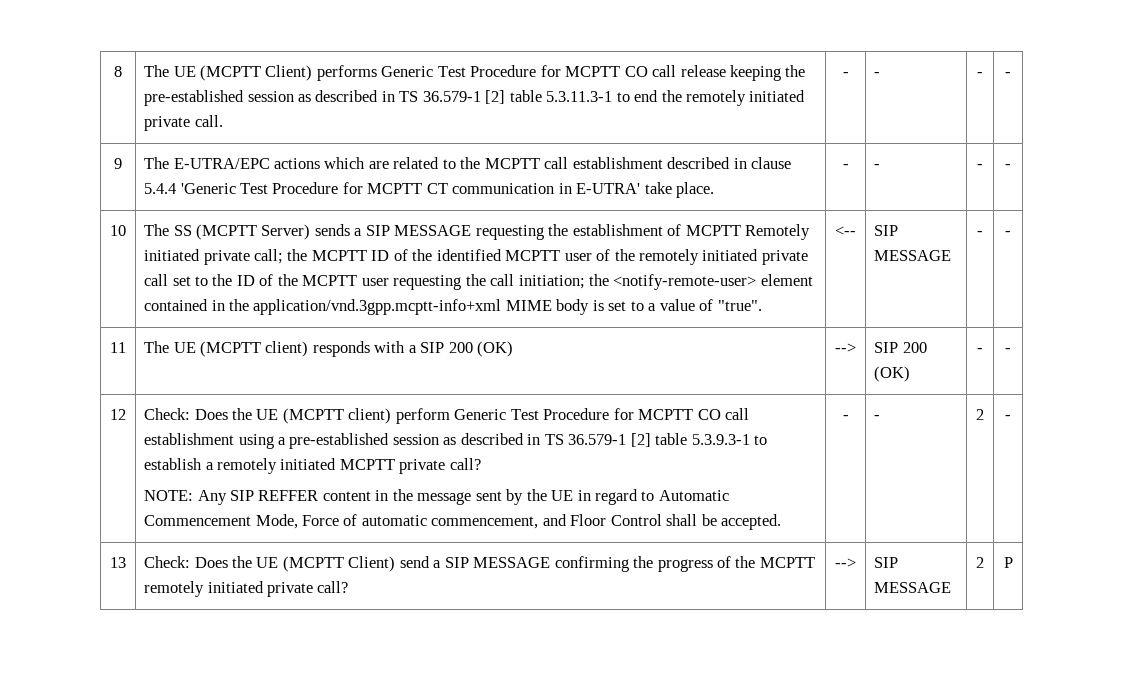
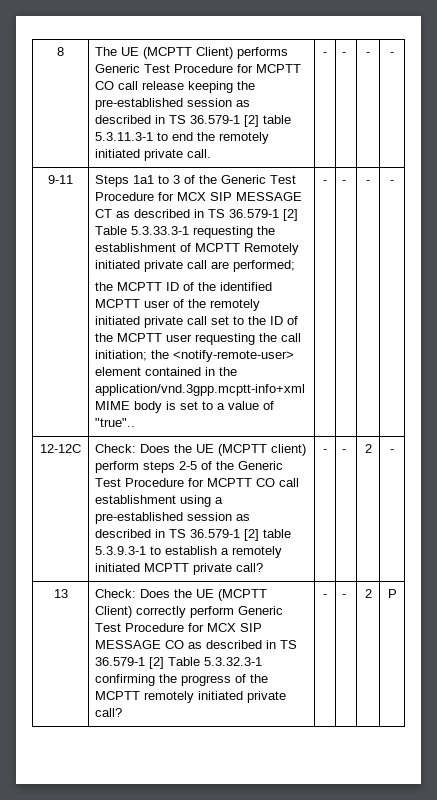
[114,158,122,169] [144,157,791,169] [144,182,715,198] [842,164,849,169] [874,164,881,169] [977,164,983,169] [1005,164,1011,169] [110,225,126,236] [144,224,472,240] 9 | The E-UTRA/EPC actions which are related to the MCPTT call establishment described in clause 5.4.4 'Generic Test Procedure for MCPTT CT communication in E-UTRA' take place. | - | - | - | - // 10 | The SS (MCPTT Server) sends a SIP MESSAGE -> [48,175,73,184] [95,175,297,187] [95,192,303,201] [95,209,299,221] [95,226,190,235] 9-11 | Steps 1a1 to 3 of the Generic Test Procedure for MCX SIP MESSAGE CT as described in TS 36.579-1 [2] Table 5.3.33.3-1
[253,249,283,264] call; -> [187,260,296,272] call are performed; //
[717,300,762,311] [835,226,856,236] [874,225,899,236] [874,250,952,261] [977,231,983,236] [1005,231,1011,236] [110,342,126,353] [144,341,514,357] [835,343,856,353] [874,342,927,353] [874,366,911,382] [977,348,983,353] [1005,348,1011,353] [110,409,126,420] "true". | <-- | SIP MESSAGE | - | - // 11 | The UE (MCPTT client) responds with a SIP 200 (OK) | --> | SIP 200 (OK) | - | - // 12 -> [95,418,136,427] [323,180,327,184] [342,180,347,184] [366,180,370,184] [390,180,394,184] [40,444,81,453] "true".. | - | - | - | - // 12-12C
(450, 416) none -> [143,461,235,473] steps 2-5 of the
[144,489,729,505] [144,514,782,530] // NOTE: Any SIP REFFER content in the message sent by the UE in regard to Automatic Commencement Mode, Force of automatic commencement, and Floor Control shall be accepted. -> (264, 567) none
[399,556,551,568] send a SIP MESSAGE -> [136,606,284,618] [95,623,263,632] [95,640,298,649] [95,657,263,669] correctly perform Generic Test Procedure for MCX SIP MESSAGE CO as described in TS 36.579-1 [2] Table 5.3.32.3-1
[835,558,856,568] [874,557,899,568] [874,582,952,593] --> | SIP MESSAGE -> [323,594,327,598] [342,594,347,598] - | -

